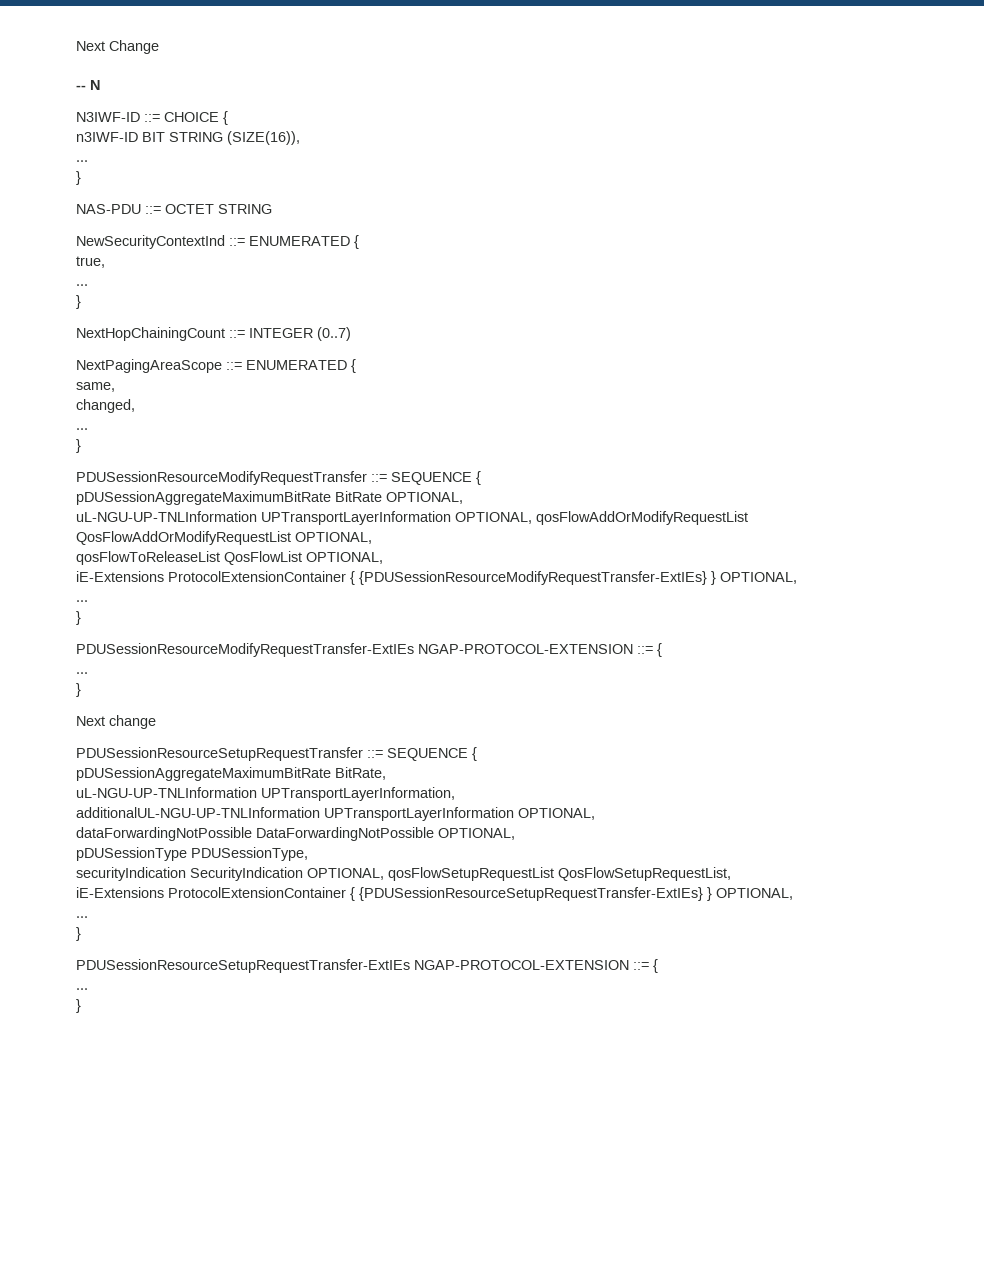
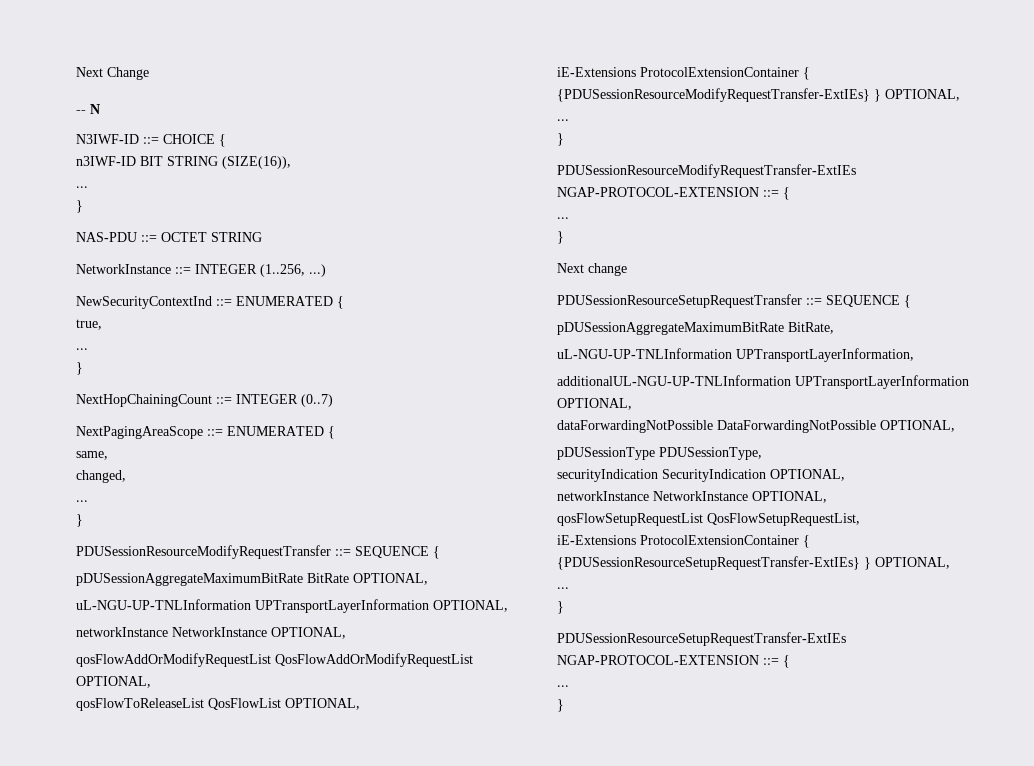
(272, 209) none -> [76,264,326,277] // NetworkInstance ::= INTEGER (1..256, ...)
(532, 518) none -> [76,627,346,639] // networkInstance NetworkInstance OPTIONAL, //
(384, 874) none -> [557,491,827,503] // networkInstance NetworkInstance OPTIONAL, //

